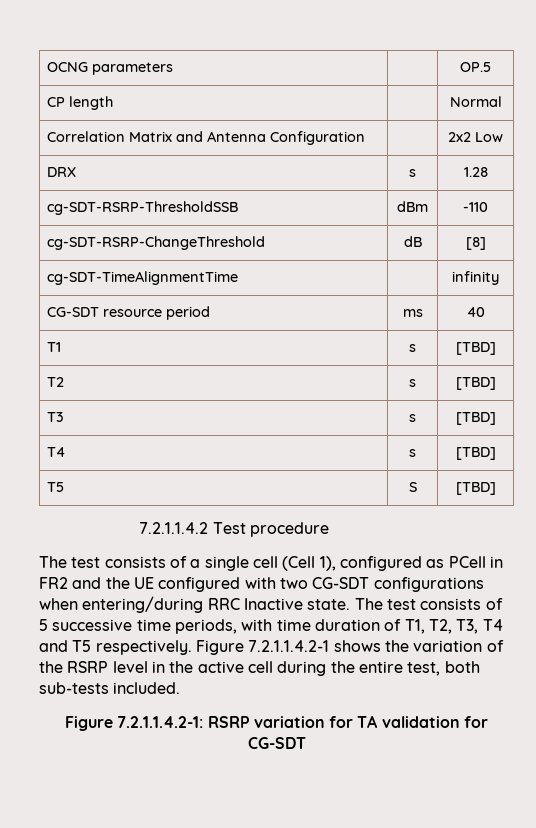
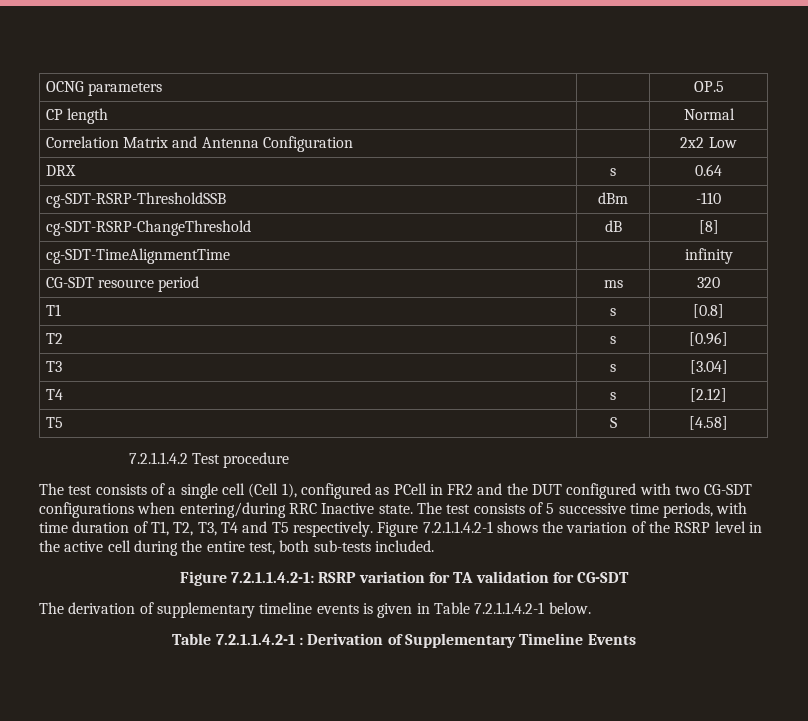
[463,167,488,177] 1.28 -> [695,164,722,176] 0.64
[466,307,485,317] 40 -> [697,277,720,288] 320
[455,342,496,355] [TBD] -> [693,304,724,318] [0.8]
[455,377,496,390] [TBD] -> [689,332,728,346] [0.96]
[455,412,496,425] [TBD] -> [689,360,728,374] [3.04]
[455,447,496,460] [TBD] -> [690,388,727,402] [2.12]
[455,482,496,495] [TBD] -> [689,416,728,430] [4.58]
[133,577,154,589] UE -> [532,484,563,495] DUT
(306, 743) none -> [39,602,591,618] [172,633,636,648] // The derivation of supplementary timeline events is given in Table 7.2.1.1.4.2-1 below. // Table 7.2.1.1.4.2-1 : Derivation of Supplementary Timeline Events

